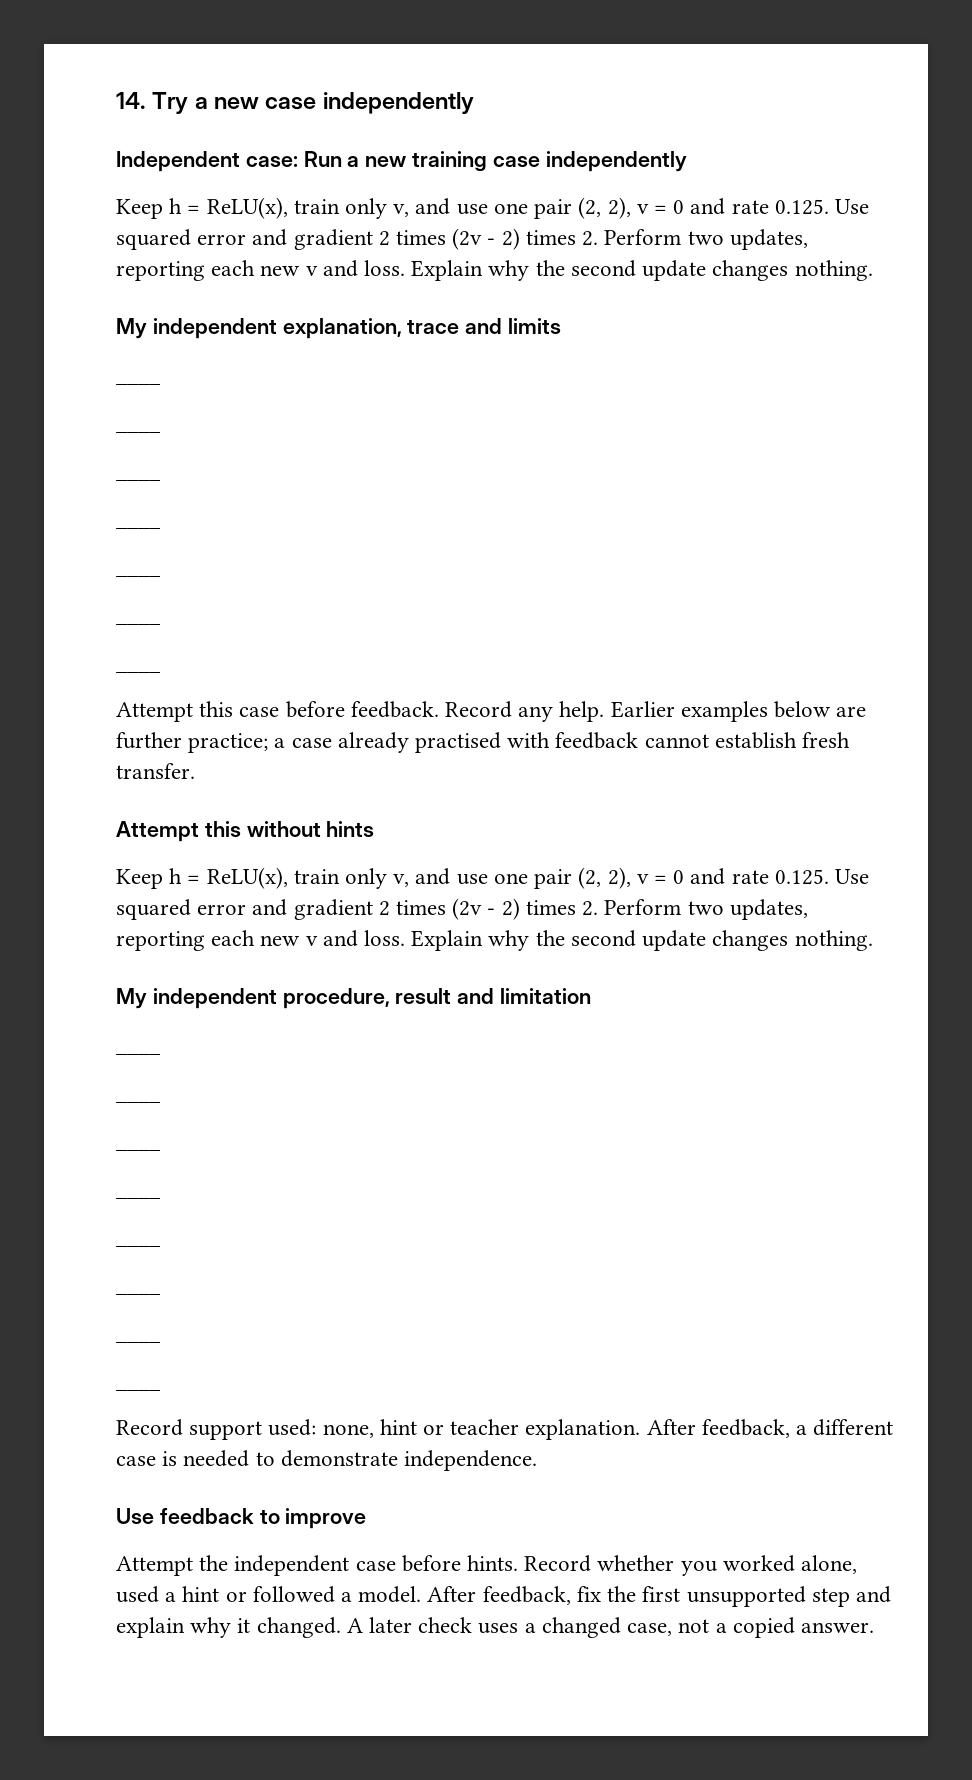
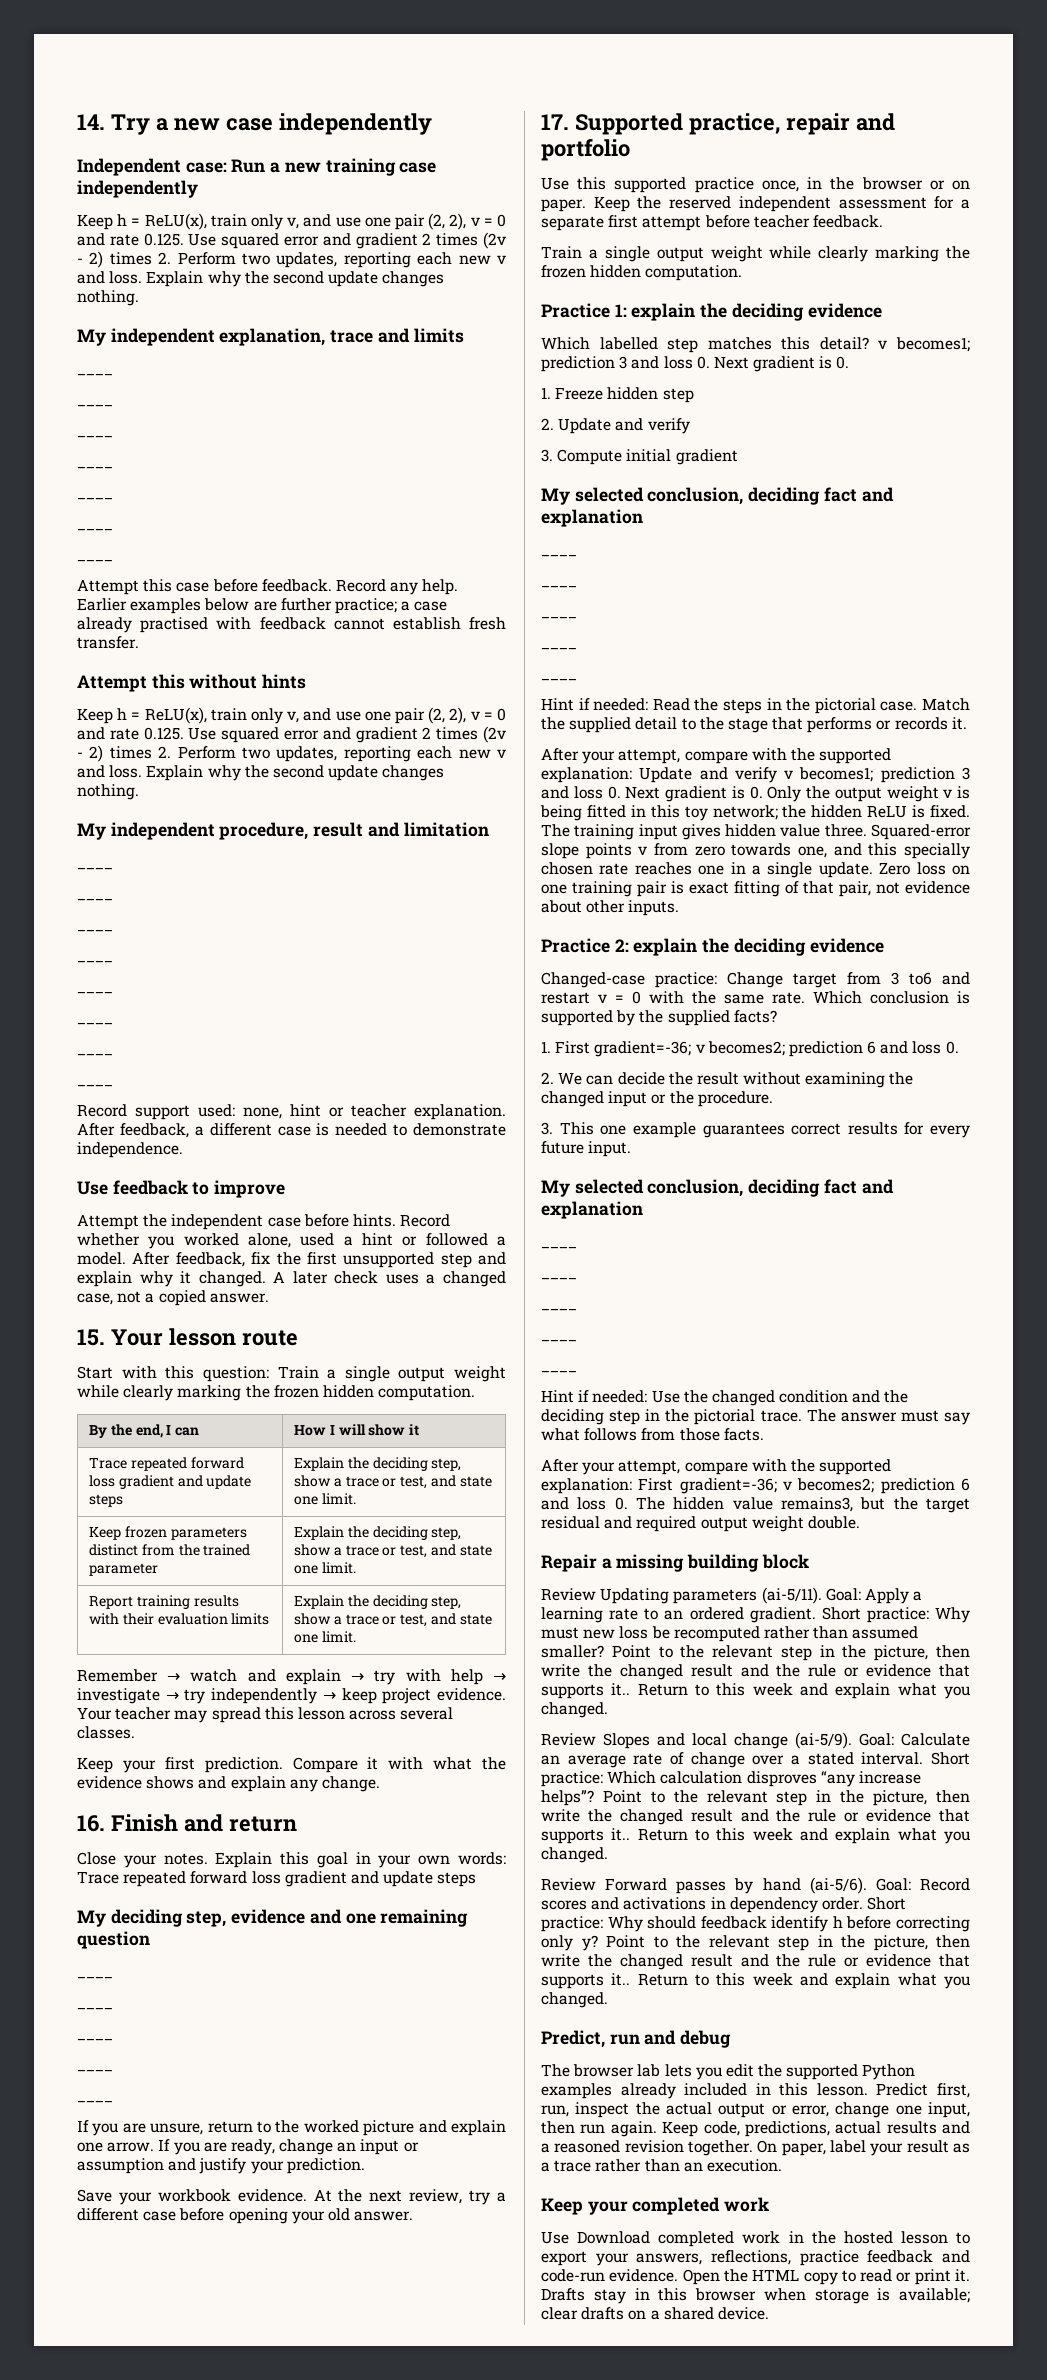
(874, 1627) none -> [77,1328,298,1346] [77,1366,506,1382] [77,1385,476,1401] [88,1424,200,1438] [293,1424,420,1436] [88,1457,244,1471] [88,1475,252,1489] [88,1494,123,1507] [293,1457,462,1471] [293,1475,492,1489] [293,1493,356,1505] [88,1526,247,1540] [88,1544,251,1556] [88,1563,158,1576] [293,1526,462,1540] [293,1544,492,1558] [293,1562,356,1574] [88,1595,239,1609] [88,1613,270,1625] [293,1595,462,1609] [293,1613,492,1627] [293,1631,356,1643] [77,1669,507,1685] [77,1688,507,1704] [77,1707,454,1723] [77,1726,135,1739] [77,1757,506,1773] [77,1776,380,1792] [77,1814,297,1832] [77,1852,506,1868] [77,1871,477,1887] [77,1909,469,1927] [77,1931,150,1949] [77,1977,113,1979] [77,2008,113,2010] [77,2039,113,2041] [77,2070,113,2072] [77,2101,113,2103] [77,2120,506,2136] [77,2139,419,2155] [77,2158,365,2174] [77,2189,507,2205] [77,2208,414,2224] [541,113,895,135] [541,139,630,161] [541,177,970,193] [541,196,970,212] [541,215,883,231] [541,246,970,262] [541,265,743,281] [541,303,882,321] [541,337,970,353] [541,356,850,372] [541,387,694,403] [541,418,690,434] [541,449,738,465] [541,487,894,505] [541,509,643,527] [541,555,577,557] [541,586,577,588] [541,617,577,619] [541,648,577,650] [541,679,577,681] [541,698,970,714] [541,717,967,733] [541,748,892,764] [541,767,970,783] [541,786,970,802] [540,805,970,821] [541,824,971,840] [541,843,970,859] [541,862,970,878] [541,881,970,897] [541,900,680,916] [541,938,884,956] [541,972,970,988] [541,991,970,1004] [541,1010,777,1026] [541,1041,959,1057] [541,1072,914,1088] [541,1091,773,1107] [541,1122,970,1138] [541,1141,632,1157] [541,1179,894,1197] [541,1201,643,1219] [541,1247,577,1249] [541,1278,577,1280] [541,1309,577,1311] [541,1340,577,1342] [541,1371,577,1373] [541,1390,909,1406] [541,1409,970,1425] [541,1428,764,1441] [541,1459,892,1475] [541,1478,970,1494] [541,1497,970,1513] [541,1516,860,1532] [541,1554,809,1572] [541,1587,923,1604] [541,1607,970,1623] [541,1626,919,1642] [541,1645,970,1661] [541,1664,971,1680] [541,1683,970,1699] [541,1702,608,1718] [541,1732,970,1749] [541,1752,970,1768] [541,1771,921,1787] [541,1790,971,1806] [541,1809,971,1825] [541,1828,970,1844] [541,1847,608,1863] [541,1877,970,1894] [541,1897,907,1913] [541,1916,970,1932] [541,1935,970,1951] [541,1954,971,1970] [541,1973,970,1989] [541,1992,608,2008] [541,2030,732,2048] [541,2064,916,2080] [541,2083,970,2099] [541,2102,970,2118] [541,2121,970,2137] [541,2140,970,2156] [541,2159,782,2172] [541,2197,770,2215] [541,2231,970,2247] [541,2250,970,2266] [541,2269,971,2285] [541,2288,970,2304] [541,2307,769,2320] // 15. Your lesson route // Start with this question: Train a single output weight while clearly marking the frozen hidden computation. // By the end, I can | How I will show it // Trace repeated forward loss gradient and update steps | Explain the deciding step, show a trace or test, and state one limit. // Keep frozen parameters distinct from the trained parameter | Explain the deciding step, show a trace or test, and state one limit. // Report training results with their evaluation limits | Explain the deciding step, show a trace or test, and state one limit. // Remember → watch and explain → try with help → investigate → try independently → keep project evidence. Your teacher may spread this lesson across several classes. // Keep your first prediction. Compare it with what the evidence shows and explain any change. // 16. Finish and return // Close your notes. Explain this goal in your own words: Trace repeated forward loss gradient and update steps // My deciding step, evidence and one remaining question // ____ // ____ // ____ // ____ // ____ // If you are unsure, return to the worked picture and explain one arrow. If you are ready, change an input or assumption and justify your prediction. // Save your workbook evidence. At the next review, try a different case before opening your old answer. // 17. Supported practice, repair and portfolio // Use this supported practice once, in the browser or on paper. Keep the reserved independent assessment for a separate first attempt before teacher feedback. // Train a single output weight while clearly marking the frozen hidden computation. // Practice 1: explain the deciding evidence // Which labelled step matches this detail? v becomes1; prediction 3 and loss 0. Next gradient is 0. // 1. Freeze hidden step // 2. Update and verify // 3. Compute initial gradient // My selected conclusion, deciding fact and explanation // ____ // ____ // ____ // ____ // ____ // Hint if needed: Read the steps in the pictorial case. Match the supplied detail to the stage that performs or records it. // After your attempt, compare with the supported explanation: Update and verify v becomes1; prediction 3 and loss 0. Next gradient is 0. Only the output weight v is being fitted in this toy network; the hidden ReLU is fixed. The training input gives hidden value three. Squared-error slope points v from zero towards one, and this specially chosen rate reaches one in a single update. Zero loss on one training pair is exact fitting of that pair, not evidence about other inputs. // Practice 2: explain the deciding evidence // Changed-case practice: Change target from 3 to6 and restart v = 0 with the same rate. Which conclusion is supported by the supplied facts? // 1. First gradient=-36; v becomes2; prediction 6 and loss 0. // 2. We can decide the result without examining the changed input or the procedure. // 3. This one example guarantees correct results for every future input. // My selected conclusion, deciding fact and explanation // ____ // ____ // ____ // ____ // ____ // Hint if needed: Use the changed condition and the deciding step in the pictorial trace. The answer must say what follows from those facts. // After your attempt, compare with the supported explanation: First gradient=-36; v becomes2; prediction 6 and loss 0. The hidden value remains3, but the target residual and required output weight double. // Repair a missing building block // Review Updating parameters (ai-5/11). Goal: Apply a learning rate to an ordered gradient. Short practice: Why must new loss be recomputed rather than assumed smaller? Point to the relevant step in the picture, then write the changed result and the rule or evidence that supports it.. Return to this week and explain what you changed. // Review Slopes and local change (ai-5/9). Goal: Calculate an average rate of change over a stated interval. Short practice: Which calculation disproves “any increase helps”? Point to the relevant step in the picture, then write the changed result and the rule or evidence that supports it.. Return to this week and explain what you changed. // Review Forward passes by hand (ai-5/6). Goal: Record scores and activations in dependency order. Short practice: Why should feedback identify h before correcting only y? Point to the relevant step in the picture, then write the changed result and the rule or evidence that supports it.. Return to this week and explain what you changed. // Predict, run and debug // The browser lab lets you edit the supported Python examples already included in this lesson. Predict first, run, inspect the actual output or error, change one input, then run again. Keep code, predictions, actual results and a reasoned revision together. On paper, label your result as a trace rather than an execution. // Keep your completed work // Use Download completed work in the hosted lesson to export your answers, reflections, practice feedback and code-run evidence. Open the HTML copy to read or print it. Drafts stay in this browser when storage is available; clear drafts on a shared device.

